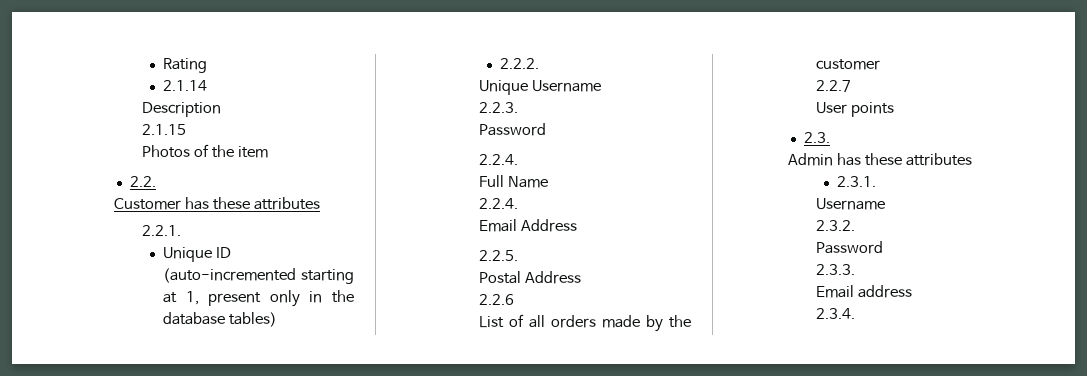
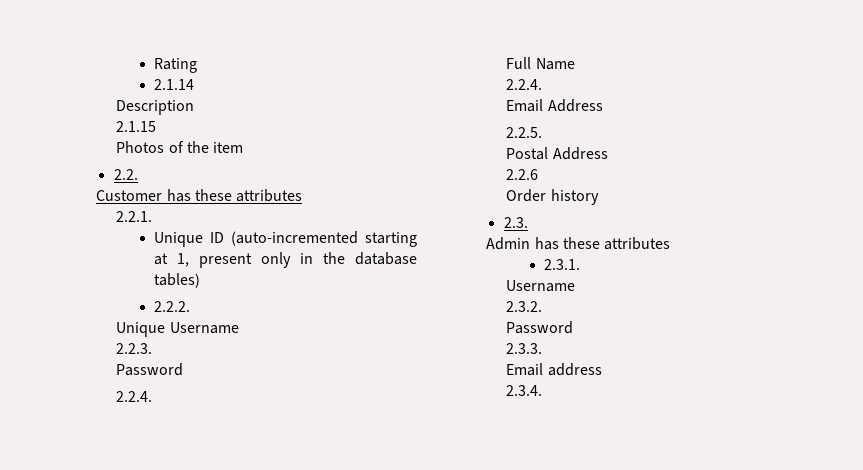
[478,314,691,332] [815,59,880,70] [815,80,851,92] [815,102,894,117] List of all orders made by the customer // 2.2.7 // User points -> [506,189,599,205] Order history

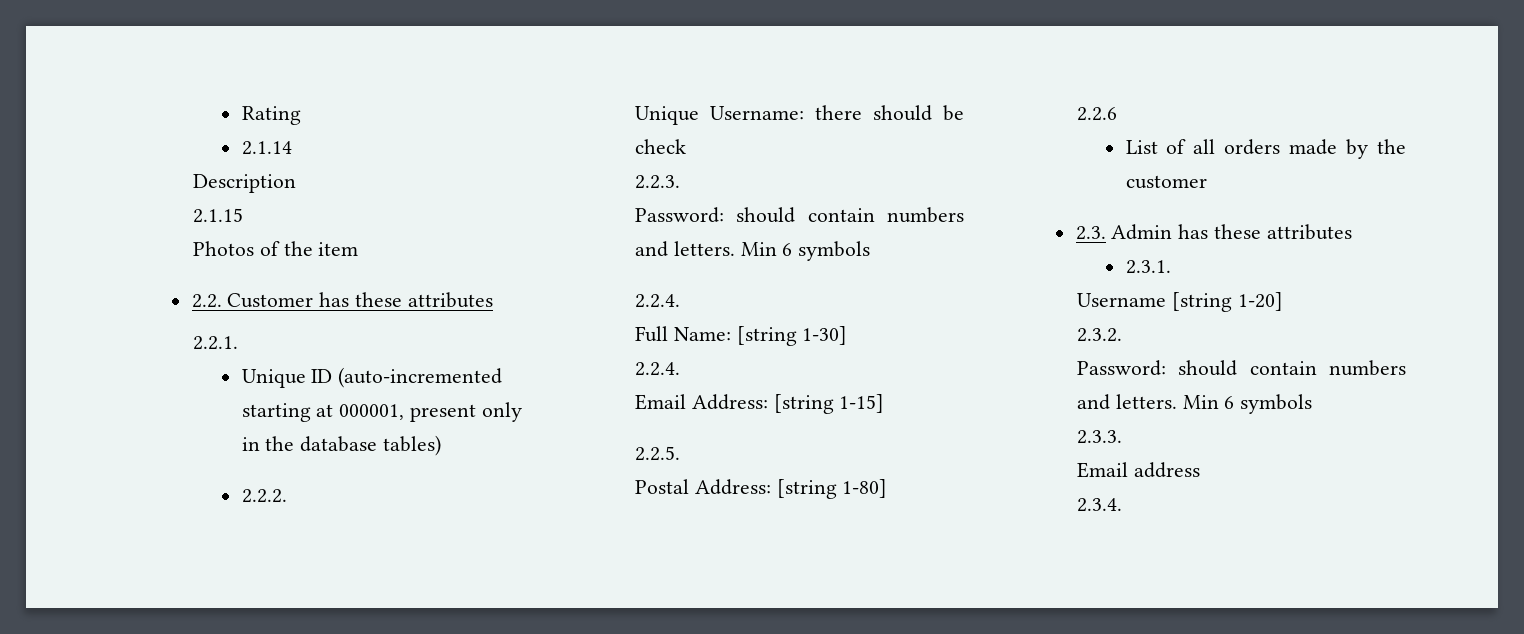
(138, 174) // -> (222, 301) none
[177,253,190,267] 1, -> [339,404,405,420] 000001,
[169,322,239,334] [116,343,153,354] [116,363,184,376] Username // 2.2.3. // Password -> [709,105,964,121] [634,139,686,154] [634,175,680,189] [634,207,964,223] [634,241,871,261] Username: there should be check // 2.2.3. // Password: should contain numbers and letters. Min 6 symbols
[535,58,575,70] Name -> [673,326,848,346] Name: [string 1-30]
[547,99,603,112] Address -> [691,394,885,414] Address: [string 1-15]
[552,147,608,160] [506,169,539,180] [506,189,599,205] Address // 2.2.6 // Order history -> [694,479,888,499] [1076,107,1117,121] [1125,139,1406,159] [1125,175,1207,189] Address: [string 1-80] // 2.2.6 // List of all orders made by the customer
(528, 222) // -> (1106, 233) none
(576, 286) none -> [1171,292,1283,312] [string 1-20]
[506,321,574,334] Password -> [1076,360,1406,376] [1076,394,1313,414] Password: should contain numbers and letters. Min 6 symbols

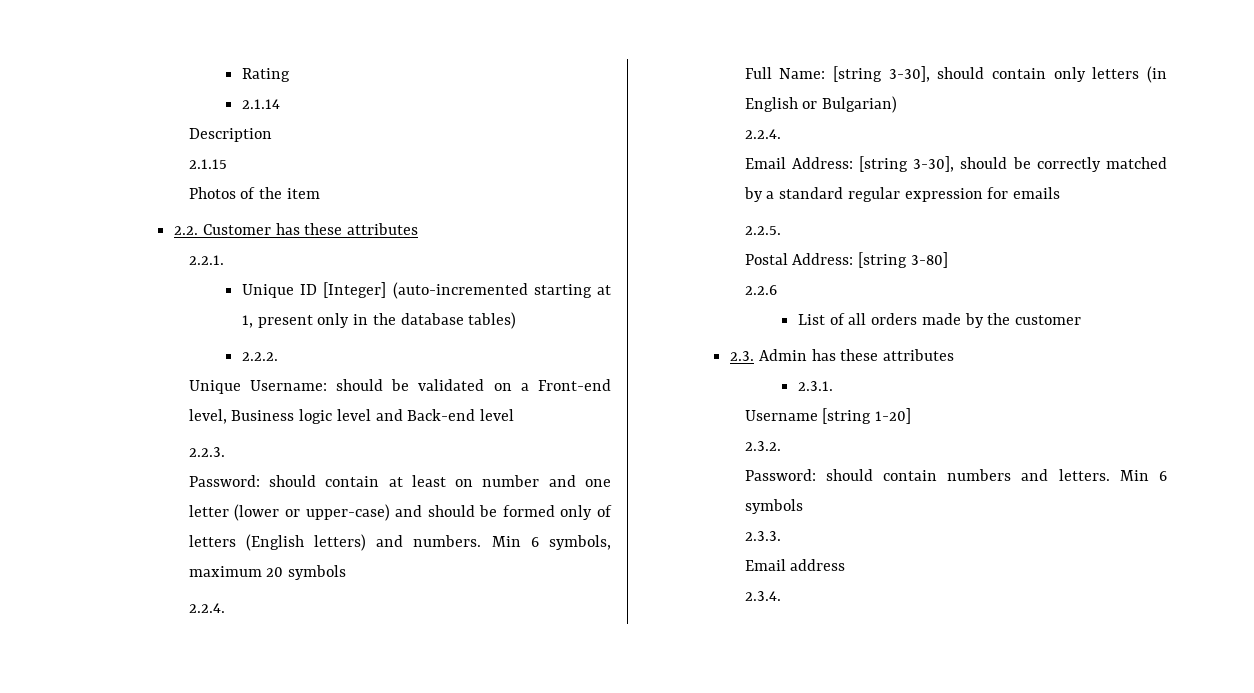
(333, 376) none -> [323,282,387,298] [Integer]
[339,404,405,420] 000001, -> [241,315,253,328] 1,
[814,105,964,121] [634,139,686,154] [634,175,680,189] [634,207,964,223] [634,241,793,257] there should be check // 2.2.3. // Password: should contain numbers and letters. Min 6 -> [336,379,611,391] [188,409,515,424] [188,447,225,457] [188,475,611,487] [188,504,612,521] [188,534,611,551] [188,566,284,577] should be validated on a Front-end level, Business logic level and Back-end level // 2.2.3. // Password: should contain at least on number and one letter (lower or upper-case) and should be formed only of letters (English letters) and numbers. Min 6 symbols, maximum 20
[802,326,848,345] [634,362,680,376] [634,394,885,414] 1-30] // 2.2.4. // Email Address: [string 1-15] -> [888,66,1167,83] [744,96,898,113] [744,129,781,139] [744,156,1167,172] [743,187,1061,202] 3-30], should contain only letters (in English or Bulgarian) // 2.2.4. // Email Address: [string 3-30], should be correctly matched by a standard regular expression for emails
[842,479,888,498] 1-80] -> [910,252,948,268] 3-80]

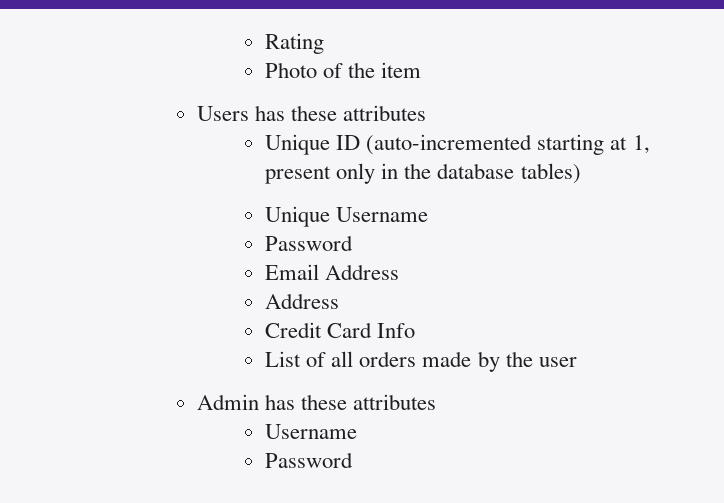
[241,99,280,109] [188,128,272,142] [188,159,227,169] [188,187,236,199] 2.1.14 // Description // 2.1.15 // Photos -> [265,62,318,78] Photo
[174,223,418,235] [188,255,224,265] 2.2. Customer has these attributes // 2.2.1. -> [196,105,427,121] Users has these attributes
[323,282,387,298] [Integer] -> (361, 142) none
[241,352,278,361] [188,379,611,394] [188,409,515,424] [188,447,225,457] [188,475,611,487] [188,504,612,521] [188,534,611,551] [188,565,347,580] [188,603,225,613] [744,66,1167,83] [744,96,898,113] [744,129,781,139] [744,156,1167,172] [743,187,1061,202] [744,226,781,235] [744,252,948,268] [744,285,777,295] 2.2.2. // Unique Username: should be validated on a Front-end level, Business logic level and Back-end level // 2.2.3. // Password: should contain at least on number and one letter (lower or upper-case) and should be formed only of letters (English letters) and numbers. Min 6 symbols, maximum 20 symbols // 2.2.4. // Full Name: [string 3-30], should contain only letters (in English or Bulgarian) // 2.2.4. // Email Address: [string 3-30], should be correctly matched by a standard regular expression for emails // 2.2.5. // Postal Address: [string 3-80] // 2.2.6 -> [265,206,429,227] [265,235,354,251] [265,264,400,280] [265,293,340,309] [265,322,416,338] Unique Username // Password // Email Address // Address // Credit Card Info
[1015,315,1082,325] [730,351,755,361] customer // 2.3. -> [538,357,577,367] user //
[797,381,833,391] [744,408,912,424] [744,441,781,451] [744,469,1167,481] [744,499,803,514] [744,531,781,541] [744,559,846,571] [744,591,781,601] 2.3.1. // Username [string 1-20] // 2.3.2. // Password: should contain numbers and letters. Min 6 symbols // 2.3.3. // Email address // 2.3.4. -> [265,424,358,439] [265,452,354,468] Username // Password

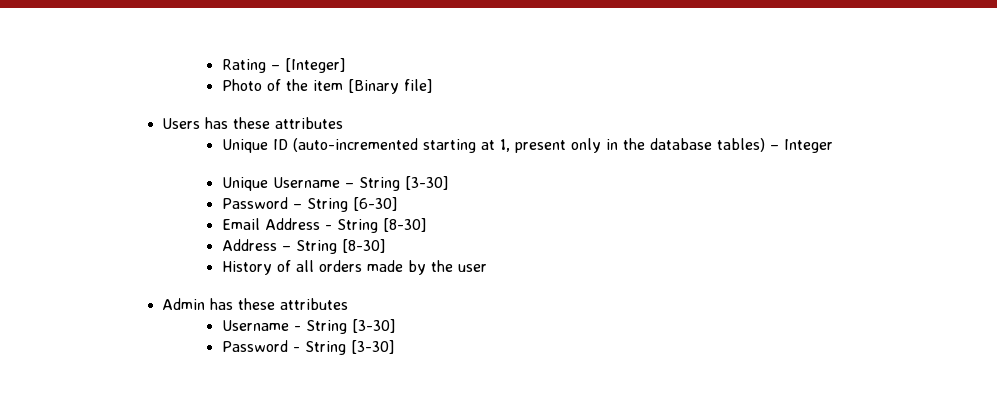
(325, 43) none -> [270,58,346,73] – [Integer]
(422, 70) none -> [347,79,433,94] [Binary file]
(581, 173) none -> [769,139,833,153] – Integer
[265,235,354,251] [265,264,400,280] [265,293,340,309] [265,322,416,338] [265,351,302,367] // Password // Email Address // Address // Credit Card Info // List -> [344,176,449,191] [221,197,398,212] [221,218,427,233] [221,239,386,254] [221,261,272,275] – String [3-30] // Password – String [6-30] // Email Address - String [8-30] // Address – String [8-30] // History
[265,452,354,468] // Password -> [293,319,396,334] [221,340,395,355] - String [3-30] // Password - String [3-30]

